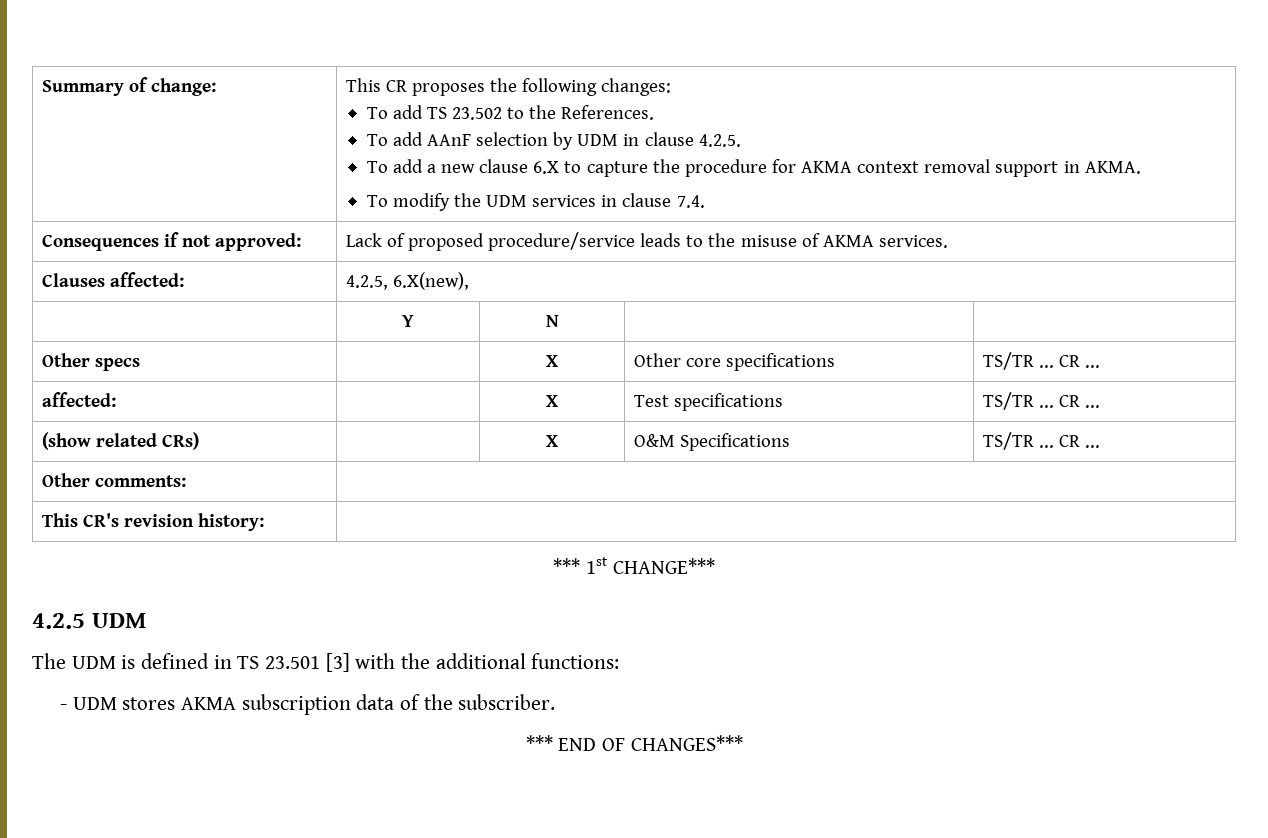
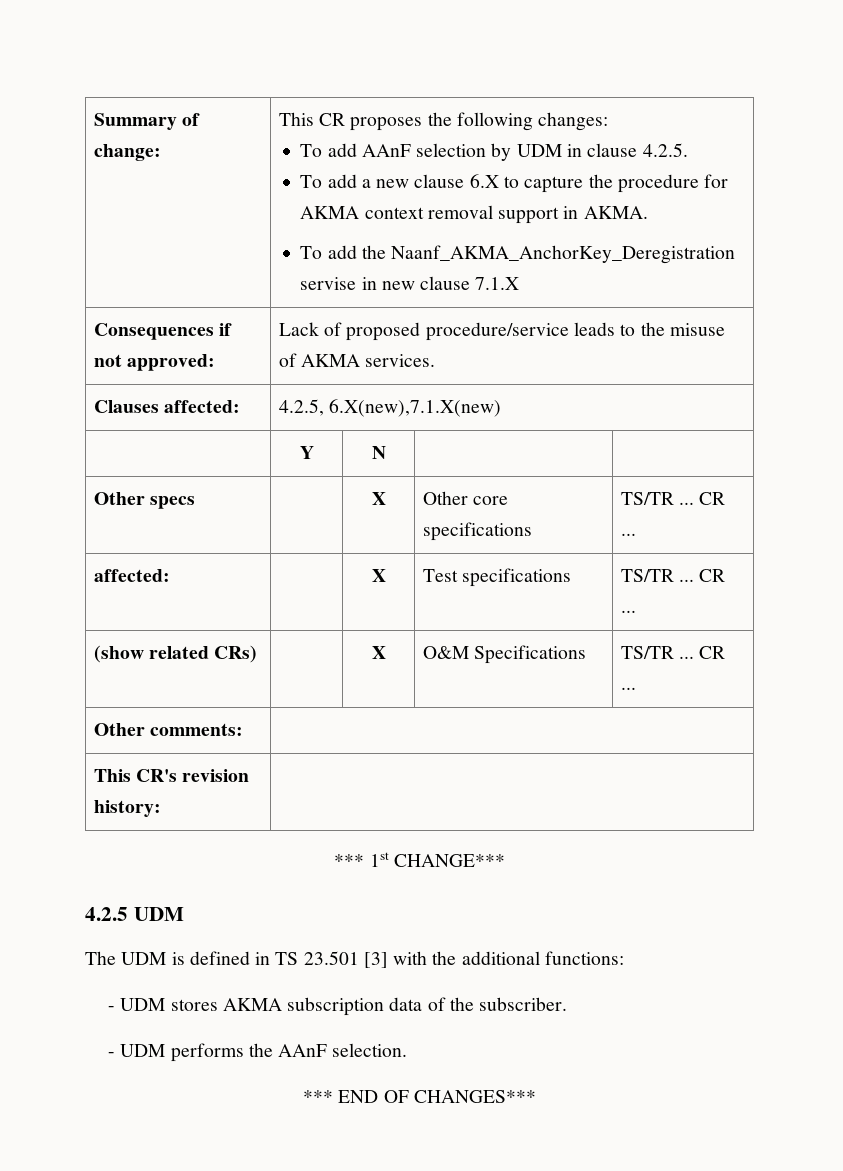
[366,105,655,120] // To add TS 23.502 to the References. -> (609, 121) none
[392,193,705,211] modify the UDM services in clause 7.4. -> [327,245,736,264] [300,276,520,290] add the Naanf_AKMA_AnchorKey_Deregistration servise in new clause 7.1.X
[392,272,469,290] 6.X(new), -> [329,399,502,417] 6.X(new),7.1.X(new)
(556, 702) none -> [108,1043,408,1062] // - UDM performs the AAnF selection.

